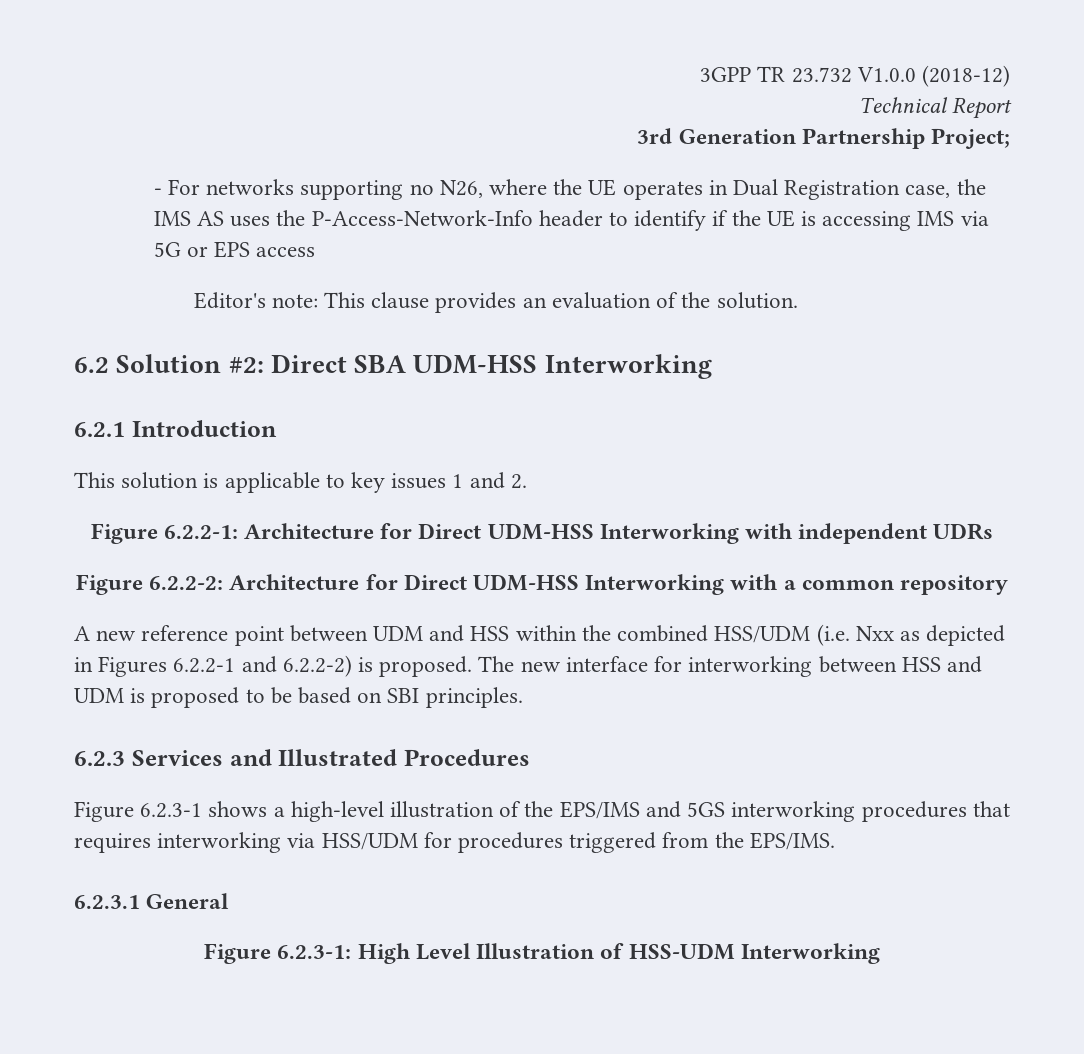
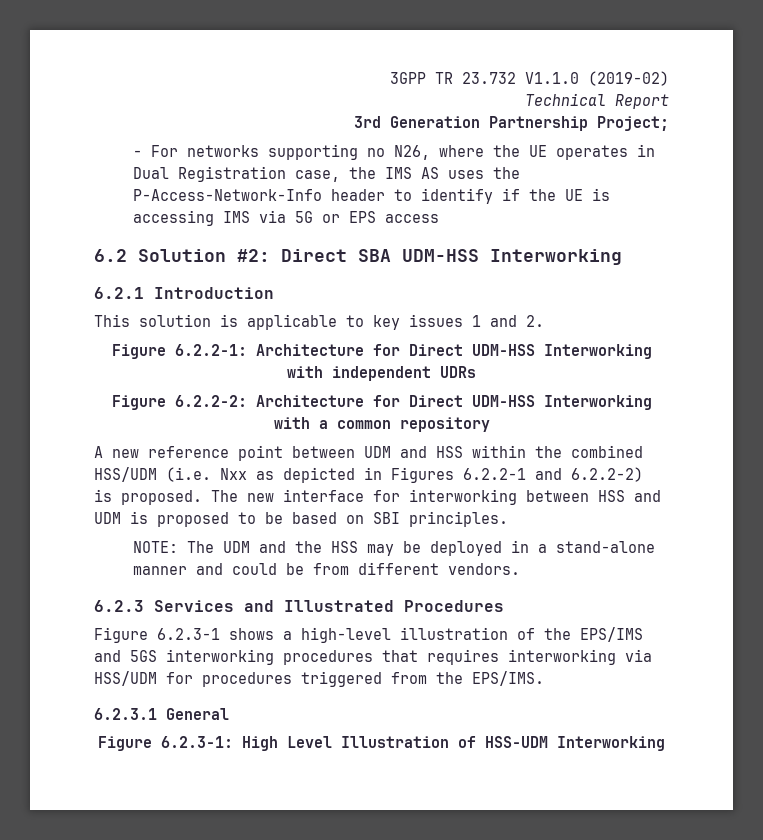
[856,65,1011,87] V1.0.0 (2018-12) -> [525,71,669,86] V1.1.0 (2019-02)
[193,292,798,313] // Editor's note: This clause provides an evaluation of the solution. -> (439, 218) none
(523, 697) none -> [132,540,655,556] [132,562,520,575] // NOTE: The UDM and the HSS may be deployed in a stand-alone manner and could be from different vendors.

